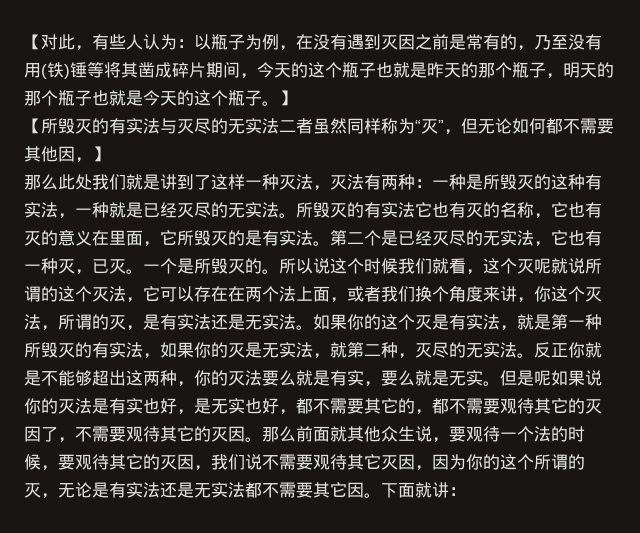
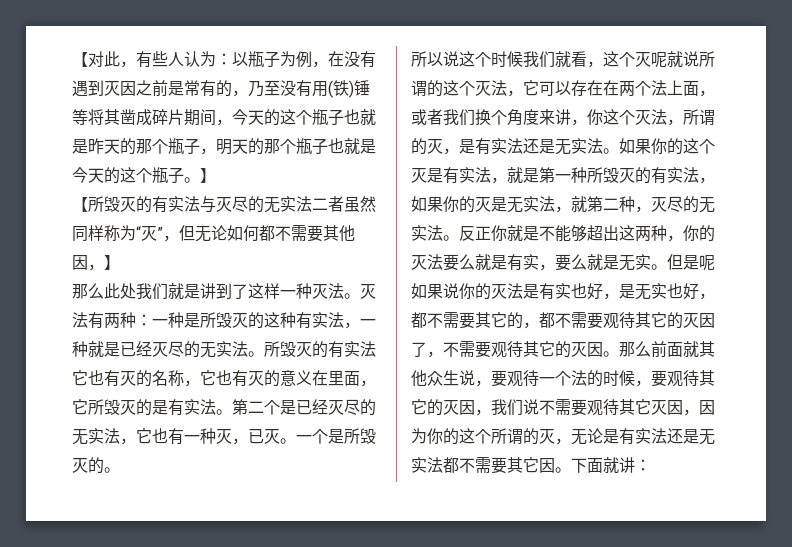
[313,185,330,191] ， -> [344,293,360,299] 。
(279, 271) none -> (120, 470) //

